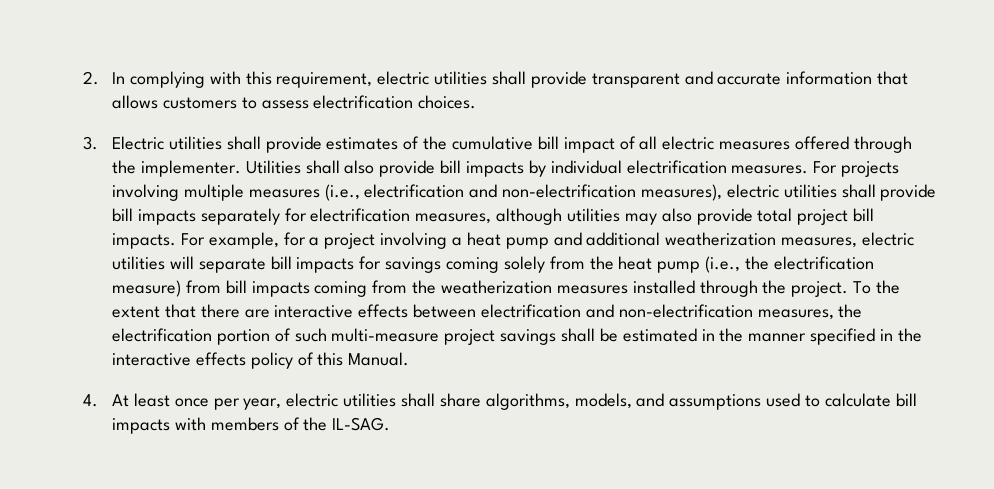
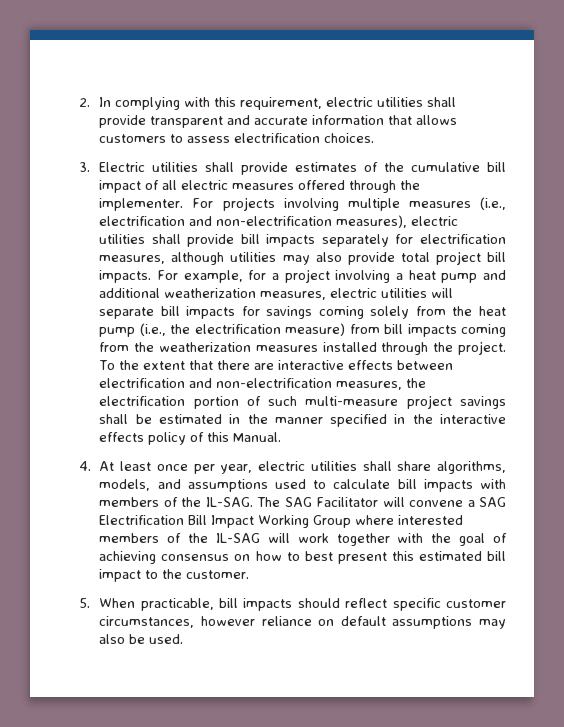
[245,160,809,177] Utilities shall also provide bill impacts by individual electrification measures. -> (184, 204) none
(391, 424) none -> [257,497,506,507] [99,515,464,528] [99,533,508,546] [99,551,507,564] [99,569,250,582] [78,598,506,611] [99,616,506,629] [99,634,184,644] The SAG Facilitator will convene a SAG Electrification Bill Impact Working Group where interested members of the IL-SAG will work together with the goal of achieving consensus on how to best present this estimated bill impact to the customer. // 5. When practicable, bill impacts should reflect specific customer circumstances, however reliance on default assumptions may also be used.

